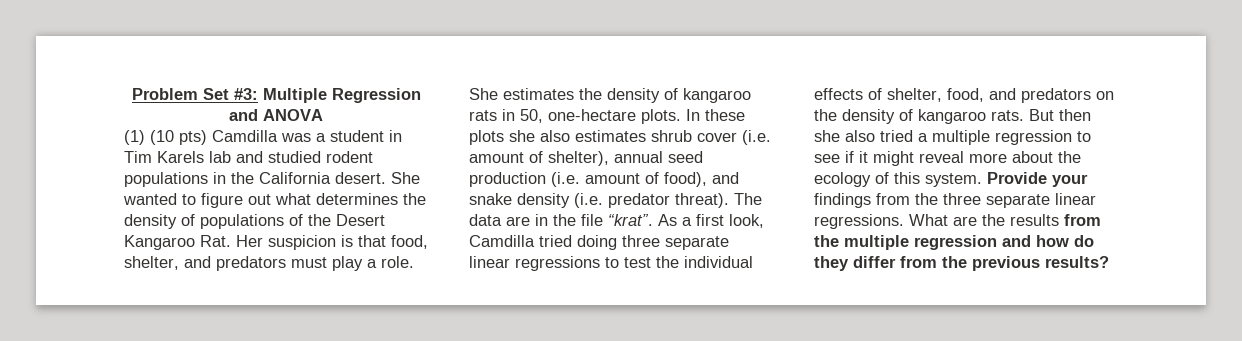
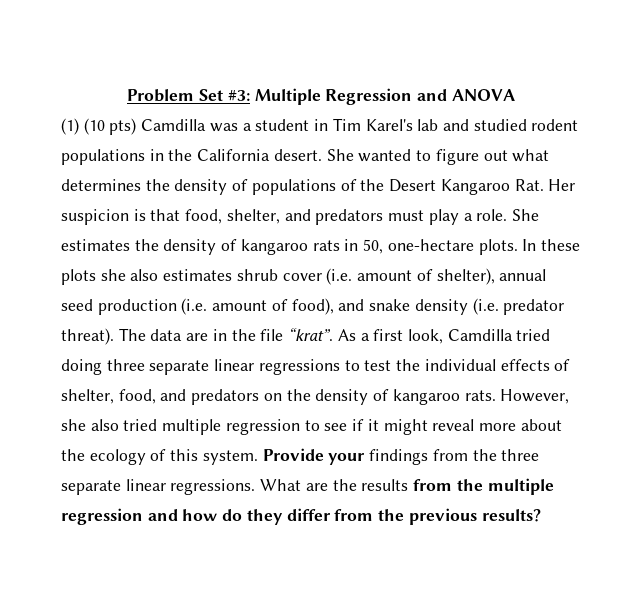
[157,151,204,163] Karels -> [365,119,413,131] Karel's
[1029,109,1091,121] But then -> [500,389,570,404] However,
[918,133,928,142] a -> (158, 425) none

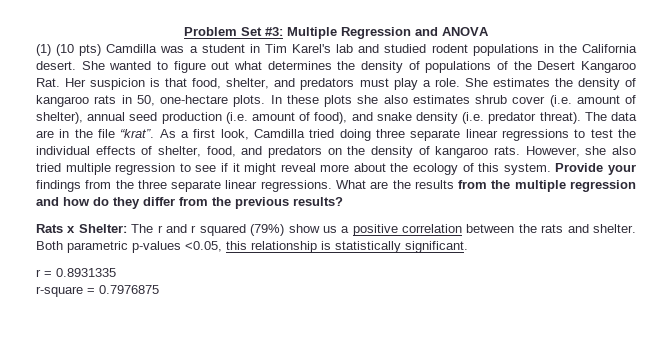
(541, 515) none -> [36,224,637,236] [36,241,468,253] [36,268,116,277] [36,285,159,297] // Rats x Shelter: The r and r squared (79%) show us a positive correlation between the rats and shelter. Both parametric p-values <0.05, this relationship is statistically significant. // r = 0.8931335 // r-square = 0.7976875

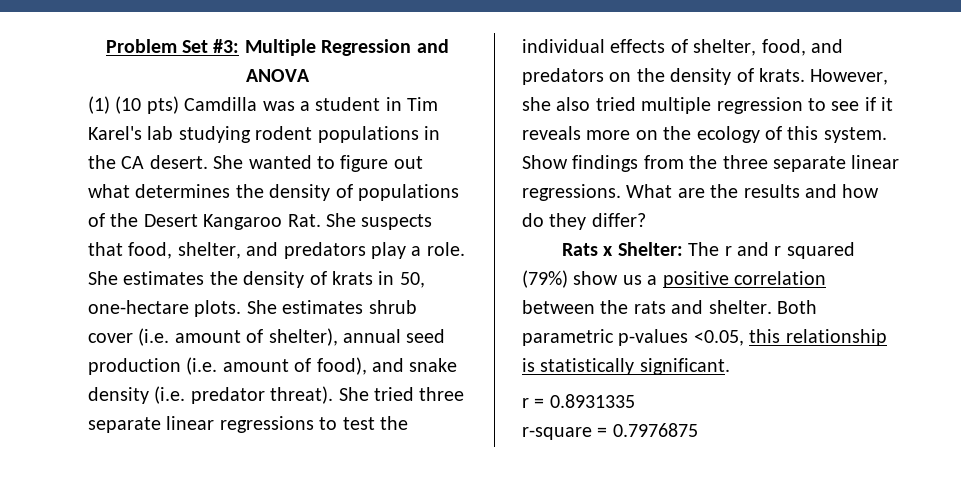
[358,44,427,53] and studied -> [178,126,251,143] studying
[582,44,637,53] California -> [121,156,145,169] CA
[65,78,161,90] Her suspicion is -> [326,213,433,230] She suspects
[359,78,389,87] must -> (366, 250) none
[36,95,117,107] kangaroo rats -> [332,271,373,285] krats
[270,95,408,107] In these plots she also -> [246,300,277,314] She
[584,112,637,121] [36,129,371,141] The data are in the file “krat”. As a first look, Camdilla tried doing -> [338,387,414,401] She tried
[435,146,521,158] kangaroo rats. -> [759,68,805,82] krats.
[244,163,386,175] might reveal more about -> [522,126,658,140] reveals more on
[555,163,636,175] Provide your -> [522,155,568,169] Show
[458,180,636,192] [36,197,343,209] from the multiple regression and how do they differ from the previous results? -> [805,184,880,198] [522,213,646,230] and how do they differ?

